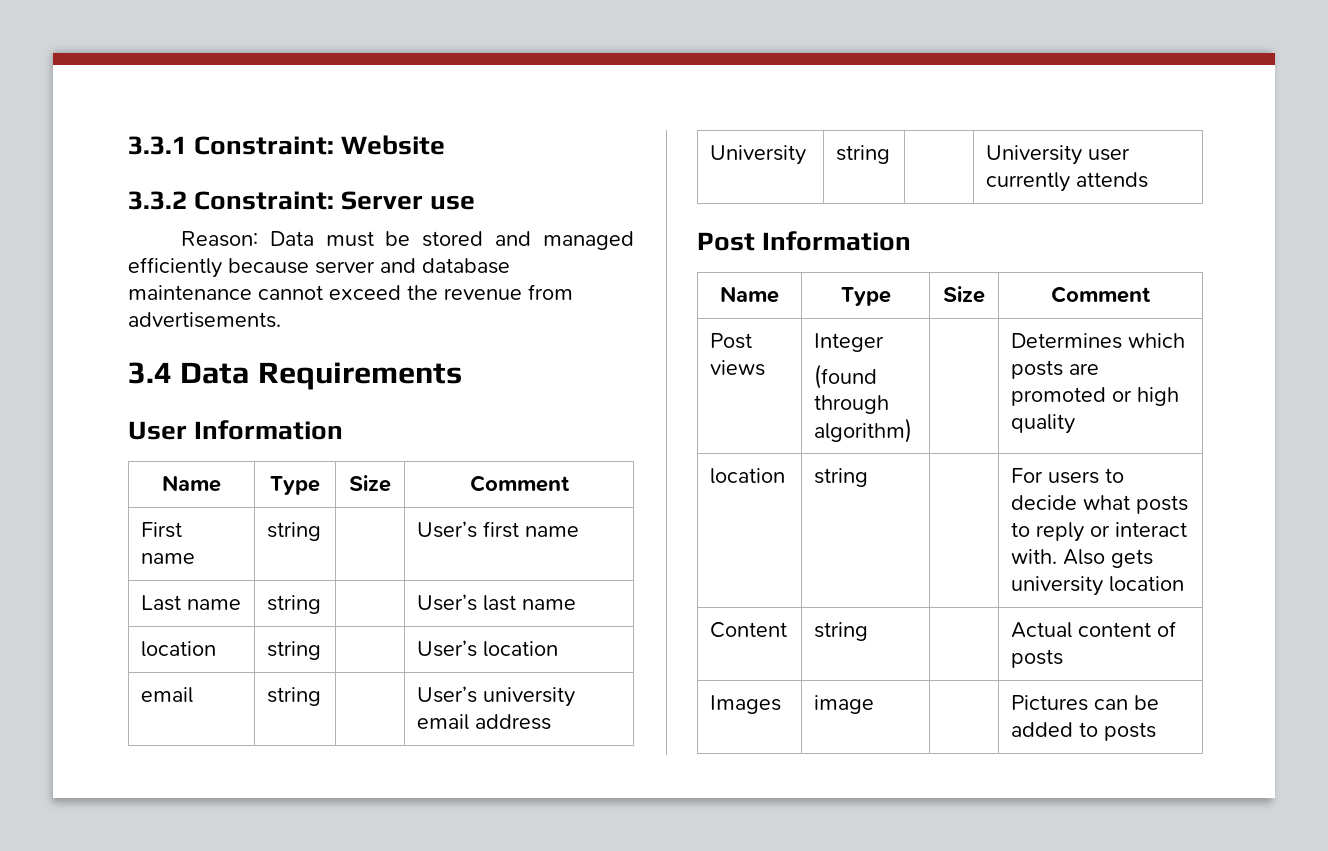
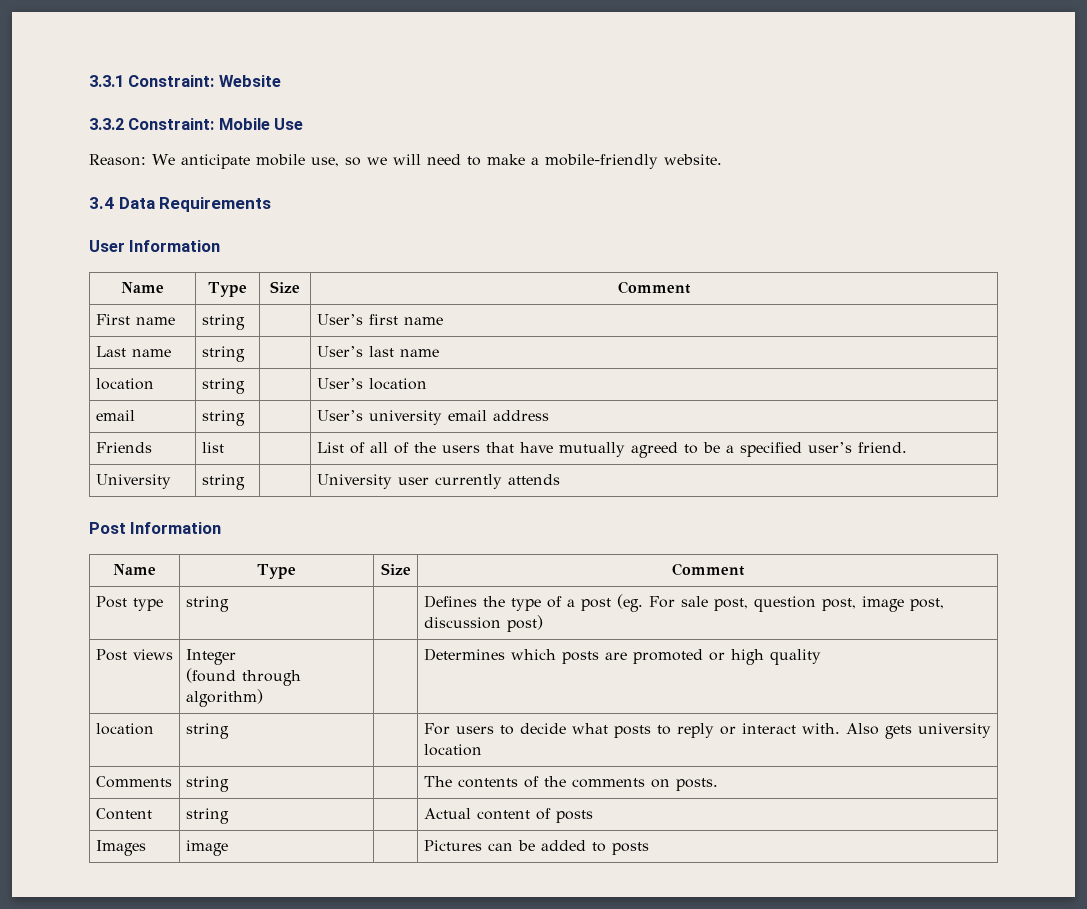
[341,191,476,210] Server use -> [218,118,304,130] Mobile Use
[269,231,634,250] [128,257,510,278] [128,284,573,300] [128,312,281,328] Data must be stored and managed efficiently because server and database maintenance cannot exceed the revenue from advertisements. -> [152,154,722,169] We anticipate mobile use, so we will need to make a mobile-friendly website.
(552, 722) none -> [95,442,152,453] [201,442,224,453] [316,442,907,458] // Friends | list | | List of all of the users that have mutually agreed to be a specified user’s friend.
(1151, 294) none -> [95,596,163,611] [185,596,229,612] [423,594,944,612] [423,615,543,632] // Post type | string | | Defines the type of a post (eg. For sale post, question post, image post, discussion post)
(1185, 584) none -> [95,776,172,788] [185,776,229,792] [423,776,718,791] // Comments | string | | The contents of the comments on posts.

